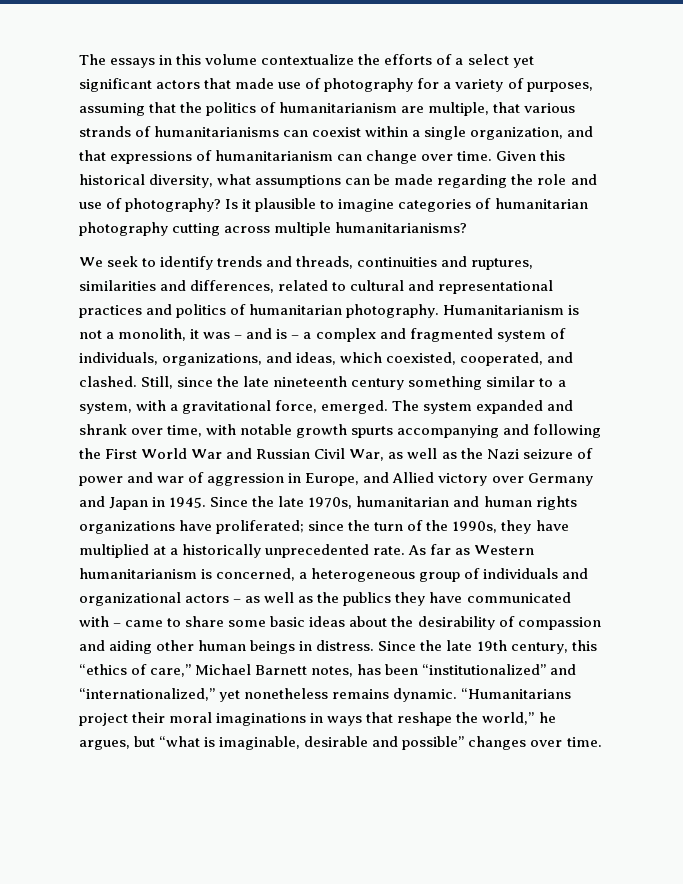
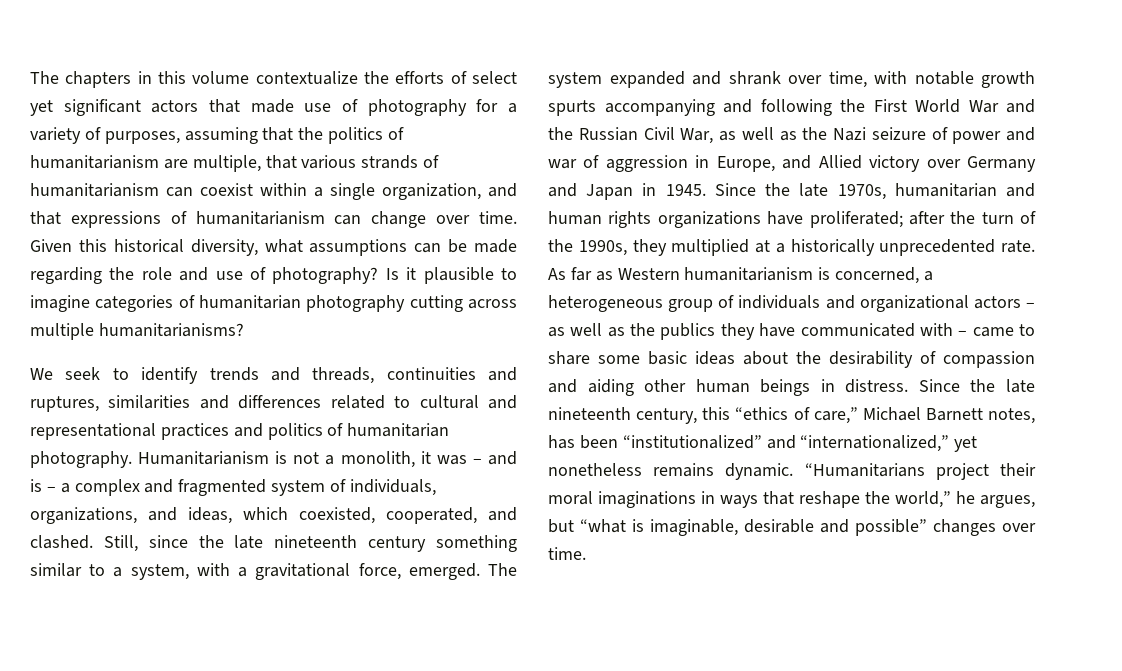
[79,54,156,68] The essays -> [30,71,132,88] The chapters
[455,58,464,65] a -> (467, 77) none
[154,126,280,137] humanitarianisms -> [30,183,159,197] humanitarianism
[190,280,275,293] differences, -> [238,395,322,409] differences
(253, 453) none -> [548,127,573,140] the
[308,521,345,531] since -> [908,211,945,225] after
[535,520,569,531] have -> (667, 247) none
[476,640,507,651] 19th -> [548,407,631,420] nineteenth

